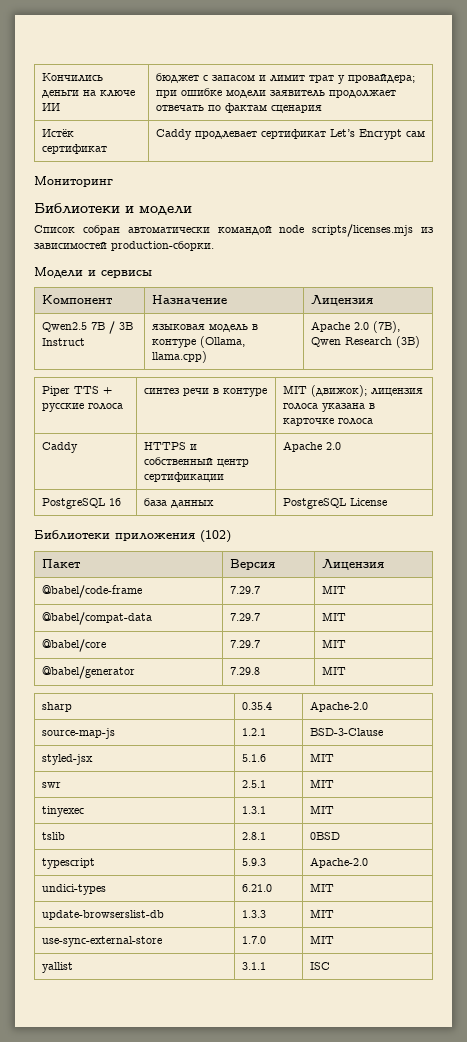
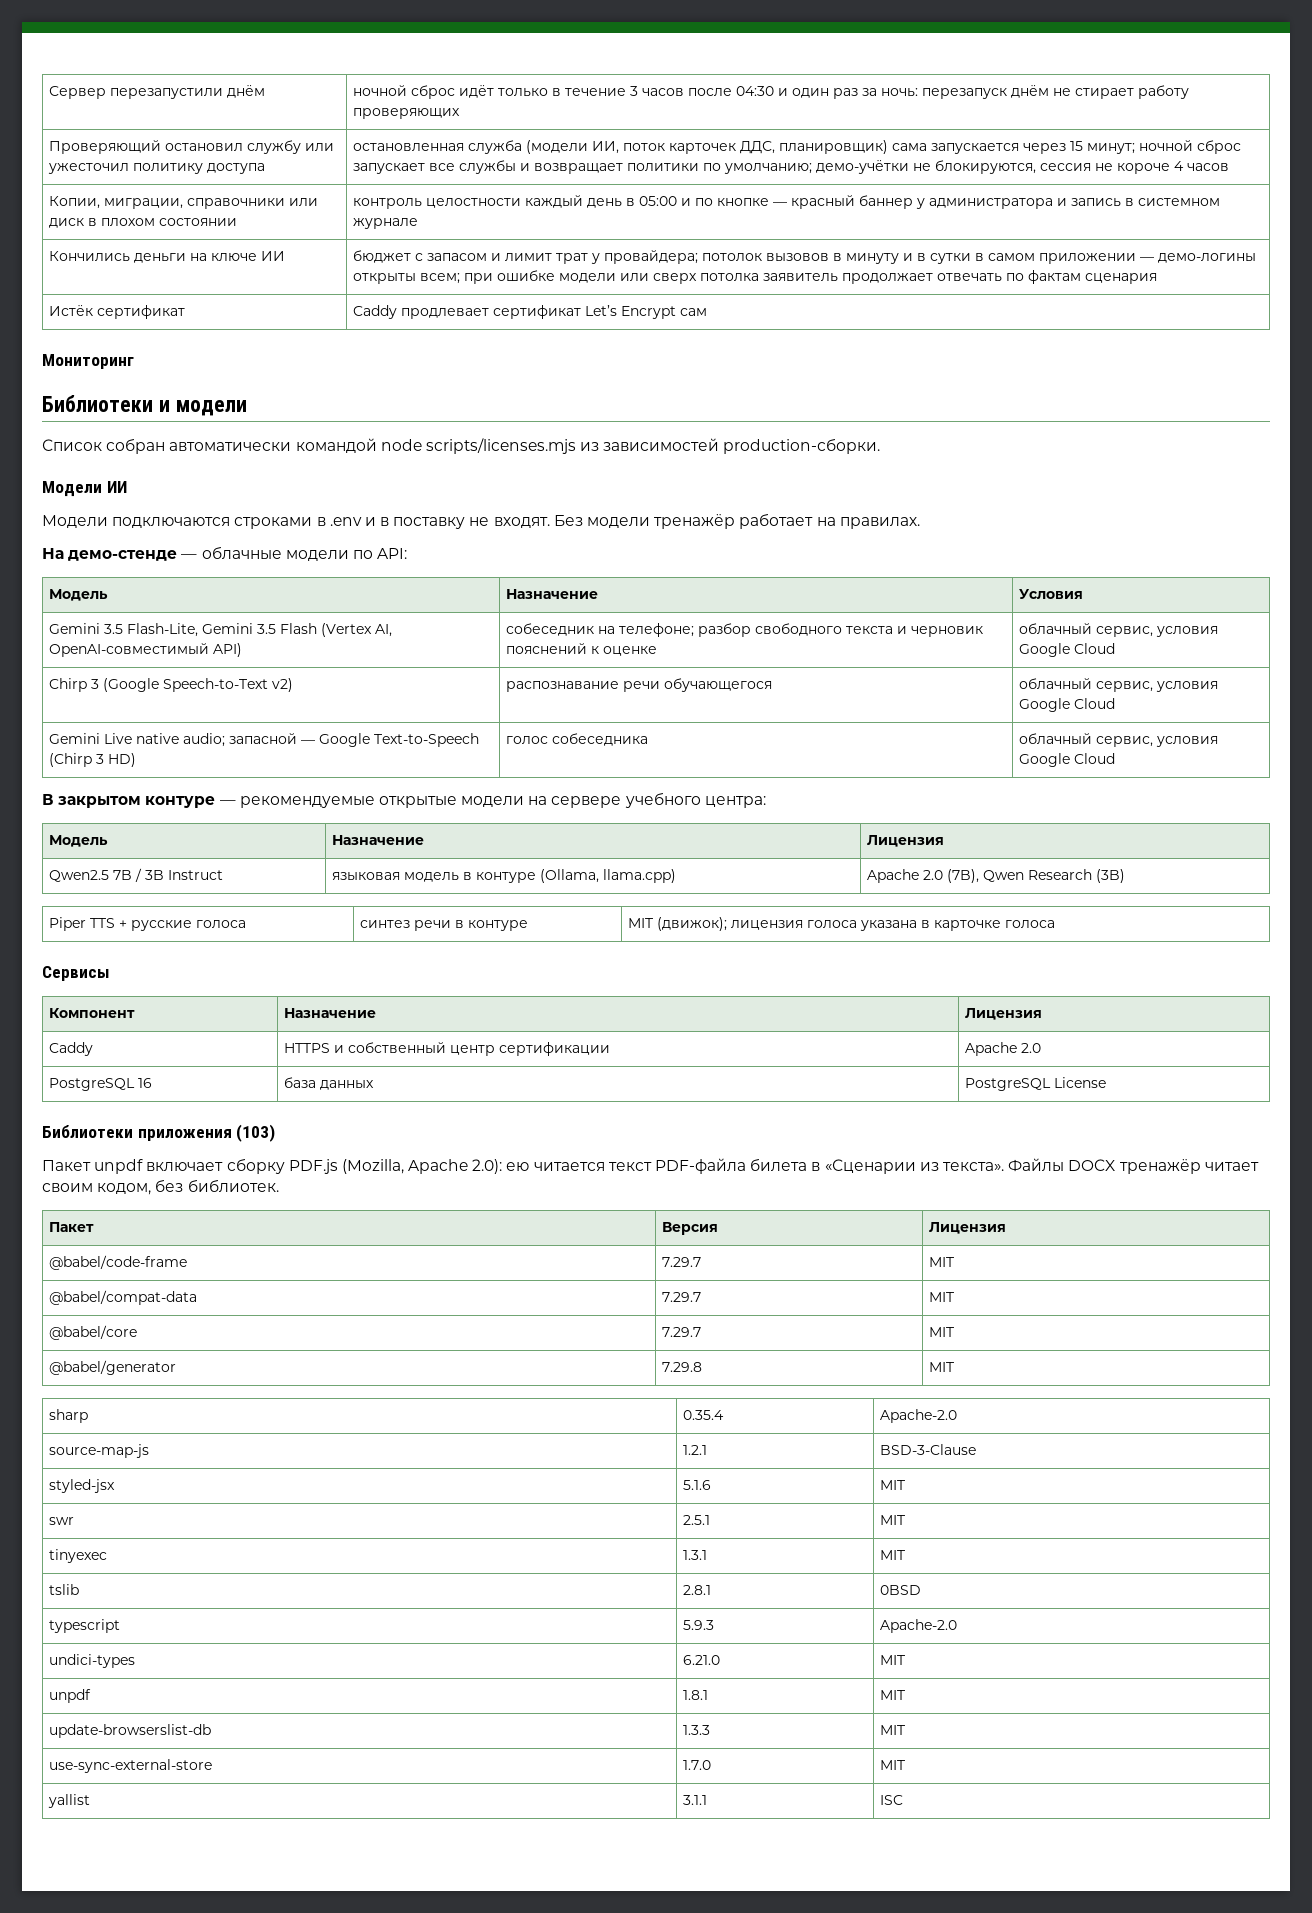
(41, 77) none -> [48,85,265,99] [352,85,1189,99] [352,108,460,119] [48,140,334,154] [47,163,265,174] [352,140,1241,154] [352,160,1229,174] [48,196,318,209] [48,218,237,228] [352,195,1220,209] [352,218,418,229] Сервер перезапустили днём | ночной сброс идёт только в течение 3 часов после 04:30 и один раз за ночь: перезапуск днём не стирает работу проверяющих // Проверяющий остановил службу или ужесточил политику доступа | остановленная служба (модели ИИ, поток карточек ДДС, планировщик) сама запускается через 15 минут; ночной сброс запускает все службы и возвращает политики по умолчанию; демо-учётки не блокируются, сессия не короче 4 часов // Копии, миграции, справочники или диск в плохом состоянии | контроль целостности каждый день в 05:00 и по кнопке — красный баннер у администратора и запись в системном журнале //
[155,88,266,98] при ошибке модели -> [701,253,1256,264] [352,270,759,284] потолок вызовов в минуту и в сутки в самом приложении — демо-логины открыты всем; при ошибке модели или сверх потолка
[88,270,152,278] [41,295,113,304] и сервисы // Компонент -> [106,481,127,493] [42,513,920,529] [42,546,408,561] [48,589,108,601] [505,589,598,599] [1018,589,1083,599] [48,623,392,637] [48,643,242,657] [505,623,983,637] [505,643,657,656] [1018,623,1218,637] [1018,643,1115,657] [48,678,293,692] [505,678,772,692] [1018,678,1218,692] [1018,698,1115,712] [48,733,479,747] [48,753,136,767] [505,733,648,746] [1018,733,1218,747] [1018,753,1115,767] [42,792,766,808] [48,835,108,847] ИИ // Модели подключаются строками в .env и в поставку не входят. Без модели тренажёр работает на правилах. // На демо-стенде — облачные модели по API: // Модель | Назначение | Условия // Gemini 3.5 Flash-Lite, Gemini 3.5 Flash (Vertex AI, OpenAI-совместимый API) | собеседник на телефоне; разбор свободного текста и черновик пояснений к оценке | облачный сервис, условия Google Cloud // Chirp 3 (Google Speech-to-Text v2) | распознавание речи обучающегося | облачный сервис, условия Google Cloud // Gemini Live native audio; запасной — Google Text-to-Speech (Chirp 3 HD) | голос собеседника | облачный сервис, условия Google Cloud // В закрытом контуре — рекомендуемые открытые модели на сервере учебного центра: // Модель
(373, 421) none -> [42,966,109,981] [48,1008,135,1018] [283,1008,376,1018] [964,1008,1042,1020] // Сервисы // Компонент | Назначение | Лицензия
[200,530,231,543] (102) -> [236,1124,276,1142] [42,1158,1259,1174] [42,1179,279,1195] (103) // Пакет unpdf включает сборку PDF.js (Mozilla, Apache 2.0): ею читается текст PDF-файла билета в «Сценарии из текста». Файлы DOCX тренажёр читает своим кодом, без библиотек.
(334, 887) none -> [48,1689,91,1703] [682,1690,708,1700] [879,1690,905,1700] // unpdf | 1.8.1 | MIT

